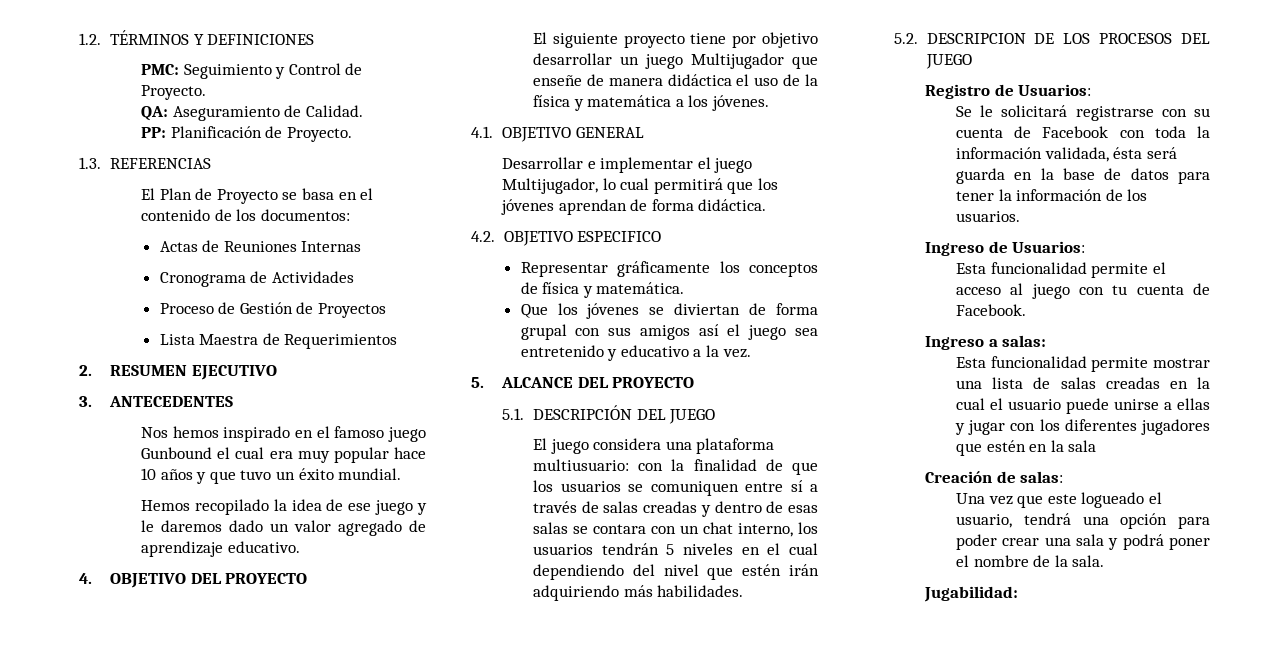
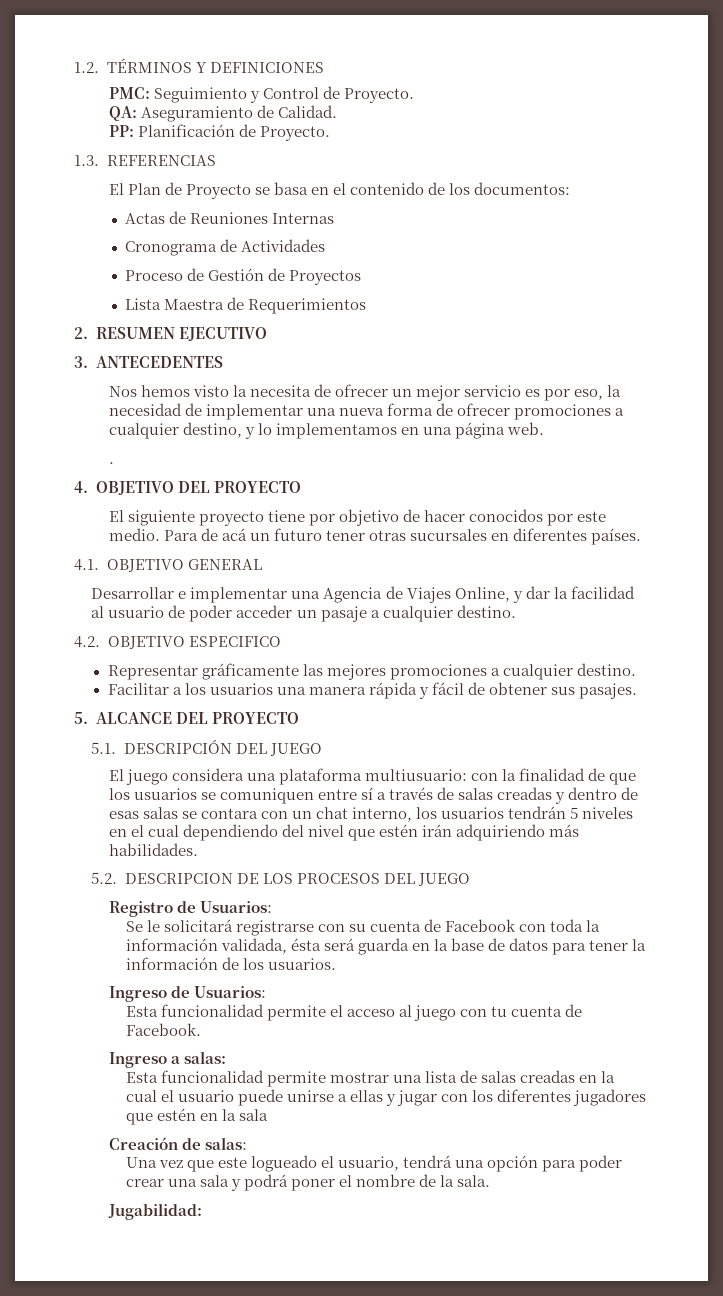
[223,426,426,442] [141,447,426,463] [141,468,402,484] [141,499,427,515] [141,520,426,536] [141,541,300,557] inspirado en el famoso juego Gunbound el cual era muy popular hace 10 años y que tuvo un éxito mundial. // Hemos recopilado la idea de ese juego y le daremos dado un valor agregado de aprendizaje educativo. -> [192,384,622,401] [108,403,624,420] [108,422,544,439] [108,462,114,464] visto la necesita de ofrecer un mejor servicio es por eso, la necesidad de implementar una nueva forma de ofrecer promociones a cualquier destino, y lo implementamos en una página web. // .
[533,53,818,69] [533,74,818,86] [533,95,769,111] desarrollar un juego Multijugador que enseñe de manera didáctica el uso de la física y matemática a los jóvenes. -> [402,509,607,526] [108,528,642,545] de hacer conocidos por este medio. Para de acá un futuro tener otras sucursales en diferentes países.
[697,157,753,173] [502,178,778,194] [501,199,767,215] el juego Multijugador, lo cual permitirá que los jóvenes aprendan de forma didáctica. -> [291,586,635,603] [91,605,516,622] una Agencia de Viajes Online, y dar la facilidad al usuario de poder acceder un pasaje a cualquier destino.
[719,261,818,277] [520,282,685,298] [520,303,818,319] [520,324,818,340] [520,345,751,361] los conceptos de física y matemática. // Que los jóvenes se diviertan de forma grupal con sus amigos así el juego sea entretenido y educativo a la vez. -> [302,663,637,680] [107,682,638,699] las mejores promociones a cualquier destino. // Facilitar a los usuarios una manera rápida y fácil de obtener sus pasajes.

